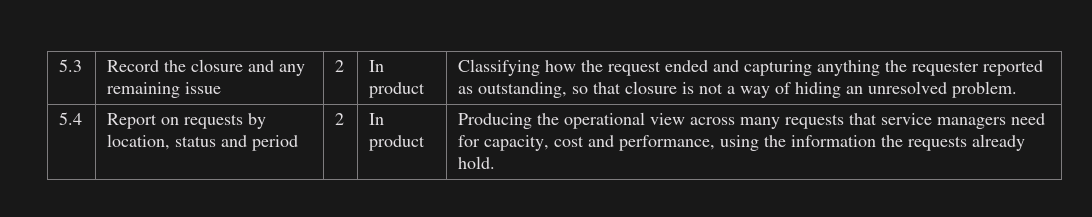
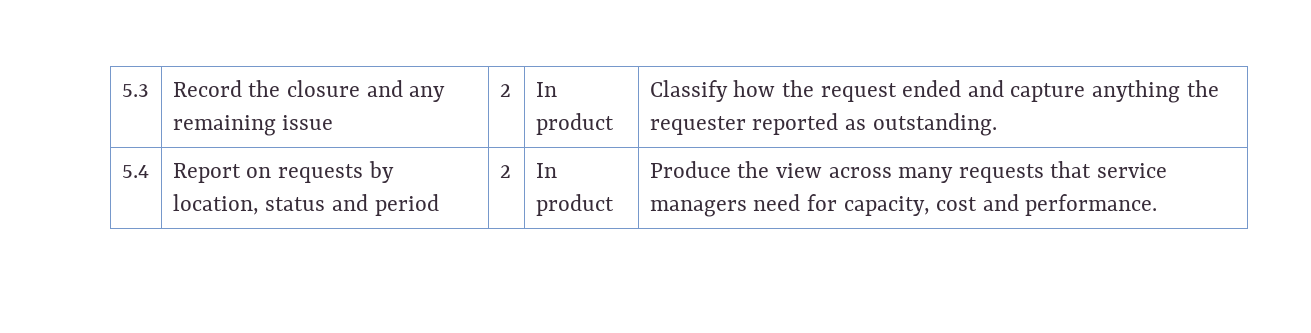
[458,59,541,76] Classifying -> [649,80,728,102] Classify
[744,60,813,76] capturing -> [1010,83,1086,102] capture
[478,81,1018,98] outstanding, so that closure is not a way of hiding an unresolved problem. -> [872,113,997,136] outstanding.
[458,112,646,129] Producing the operational -> [649,161,770,178] Produce the
[619,134,1026,151] [458,156,496,169] performance, using the information the requests already hold. -> [1025,194,1158,216] performance.

